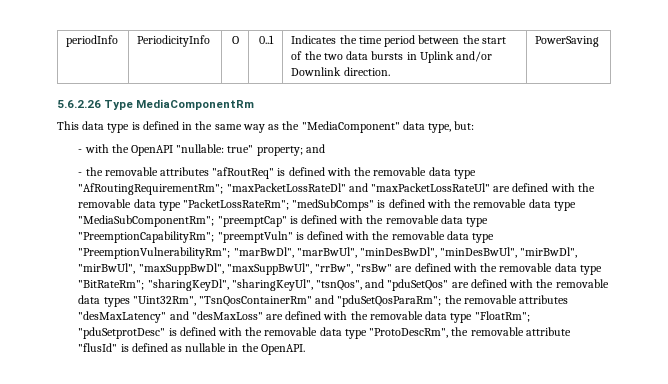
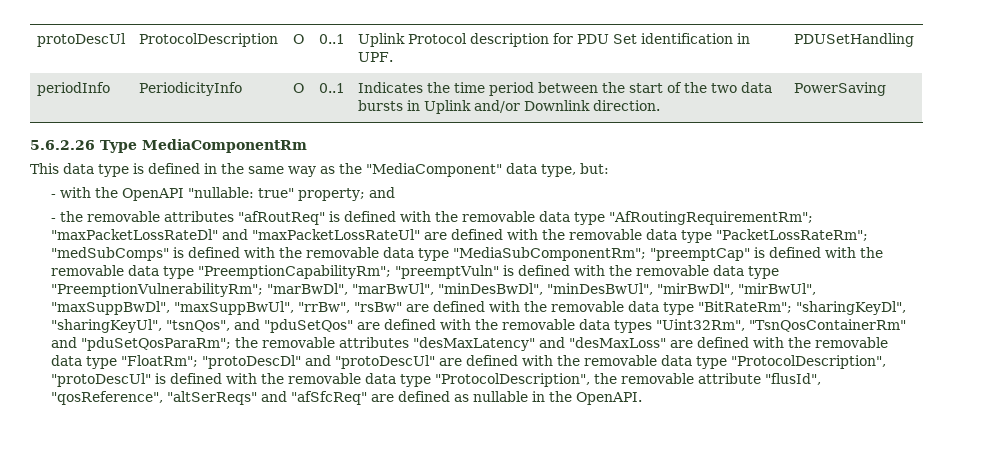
(66, 41) none -> [36,33,126,47] [138,33,278,47] [293,34,304,44] [318,34,345,44] [357,33,750,47] [357,52,393,62] [793,33,914,47] protoDescUl | ProtocolDescription | O | 0..1 | Uplink Protocol description for PDU Set identification in UPF. | PDUSetHandling //
[78,327,449,339] "pduSetprotDesc" is defined with the removable data type "ProtoDescRm", -> [202,355,887,369] [51,373,591,387] "protoDescDl" and "protoDescUl" are defined with the removable data type "ProtocolDescription", "protoDescUl" is defined with the removable data type "ProtocolDescription",
[78,343,129,352] "flusId" is -> [765,373,822,385] [51,391,395,405] "flusId", "qosReference", "altSerReqs" and "afSfcReq" are

